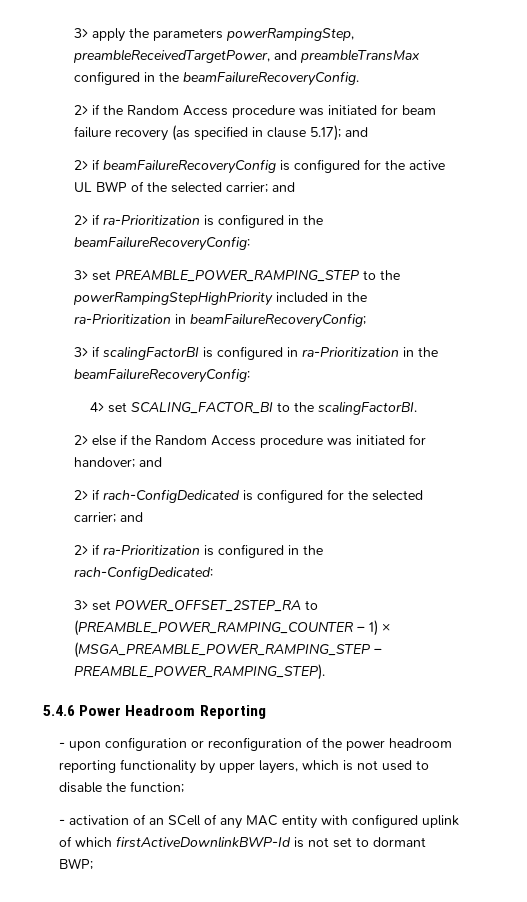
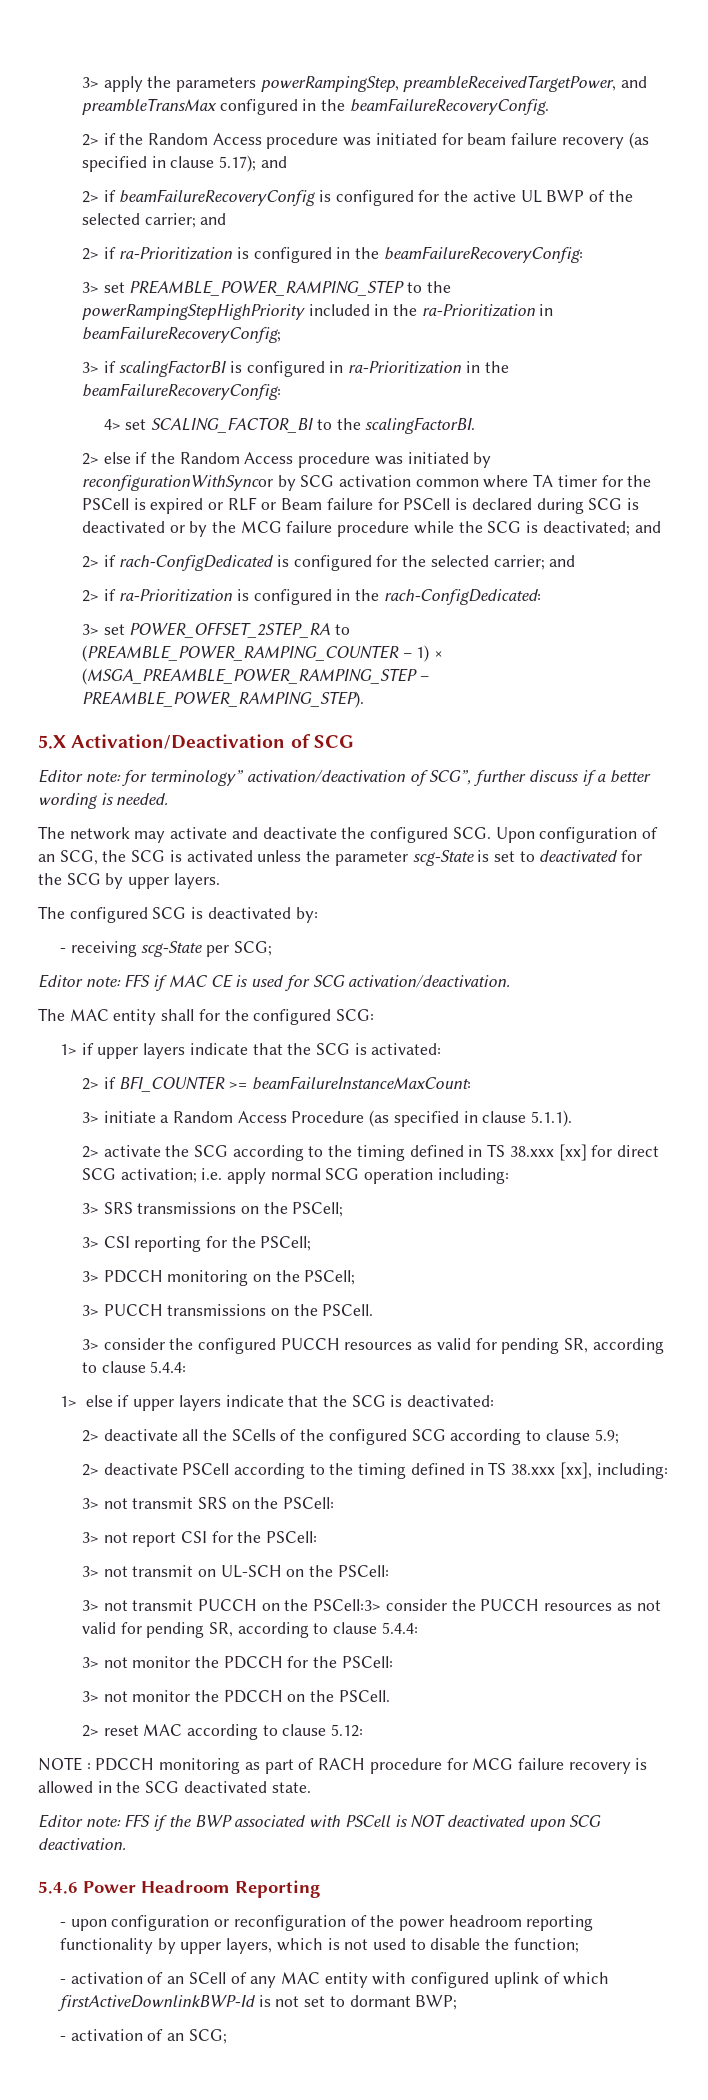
[409,434,427,445] [74,457,136,468] for handover; -> [473,452,492,468] [81,474,652,491] [81,497,639,514] [81,521,630,537] by reconfigurationWithSyncor by SCG activation common where TA timer for the PSCell is expired or RLF or Beam failure for PSCell is declared during SCG is deactivated or by the MCG failure procedure while the SCG is deactivated;
(326, 672) none -> [38,734,354,749] [38,769,651,786] [38,793,169,809] [38,826,658,843] [38,850,643,866] [38,873,220,889] [38,906,318,923] [59,941,272,957] [38,974,511,991] [38,1008,375,1025] [59,1043,442,1059] [81,1076,471,1092] [81,1110,573,1127] [81,1144,659,1161] [81,1168,509,1184] [81,1202,344,1217] [81,1236,312,1252] [81,1270,356,1286] [81,1304,374,1316] [81,1338,664,1354] [81,1361,187,1373] [59,1395,495,1411] [81,1429,619,1445] [81,1462,668,1479] [81,1497,335,1509] [81,1531,318,1547] [81,1565,389,1578] [81,1599,661,1611] [81,1622,418,1638] [81,1656,393,1669] [81,1690,390,1703] [81,1724,364,1740] [38,1757,648,1774] [38,1781,311,1794] [38,1814,602,1831] [38,1838,126,1850] // 5.X Activation/Deactivation of SCG // Editor note: for terminology” activation/deactivation of SCG”, further discuss if a better wording is needed. // The network may activate and deactivate the configured SCG. Upon configuration of an SCG, the SCG is activated unless the parameter scg-State is set to deactivated for the SCG by upper layers. // The configured SCG is deactivated by: // - receiving scg-State per SCG; // Editor note: FFS if MAC CE is used for SCG activation/deactivation. // The MAC entity shall for the configured SCG: // 1> if upper layers indicate that the SCG is activated: // 2> if BFI_COUNTER >= beamFailureInstanceMaxCount: // 3> initiate a Random Access Procedure (as specified in clause 5.1.1). // 2> activate the SCG according to the timing defined in TS 38.xxx [xx] for direct SCG activation; i.e. apply normal SCG operation including: // 3> SRS transmissions on the PSCell; // 3> CSI reporting for the PSCell; // 3> PDCCH monitoring on the PSCell; // 3> PUCCH transmissions on the PSCell. // 3> consider the configured PUCCH resources as valid for pending SR, according to clause 5.4.4: // 1> else if upper layers indicate that the SCG is deactivated: // 2> deactivate all the SCells of the configured SCG according to clause 5.9; // 2> deactivate PSCell according to the timing defined in TS 38.xxx [xx], including: // 3> not transmit SRS on the PSCell: // 3> not report CSI for the PSCell: // 3> not transmit on UL-SCH on the PSCell: // 3> not transmit PUCCH on the PSCell:3> consider the PUCCH resources as not valid for pending SR, according to clause 5.4.4: // 3> not monitor the PDCCH for the PSCell: // 3> not monitor the PDCCH on the PSCell. // 2> reset MAC according to clause 5.12: // NOTE : PDCCH monitoring as part of RACH procedure for MCG failure recovery is allowed in the SCG deactivated state. // Editor note: FFS if the BWP associated with PSCell is NOT deactivated upon SCG deactivation.
(93, 864) none -> [59,2029,227,2044] // - activation of an SCG;

